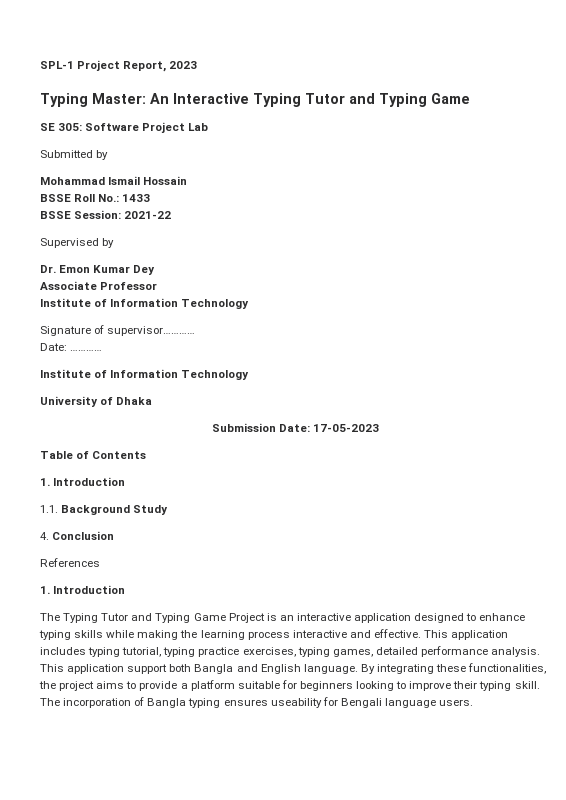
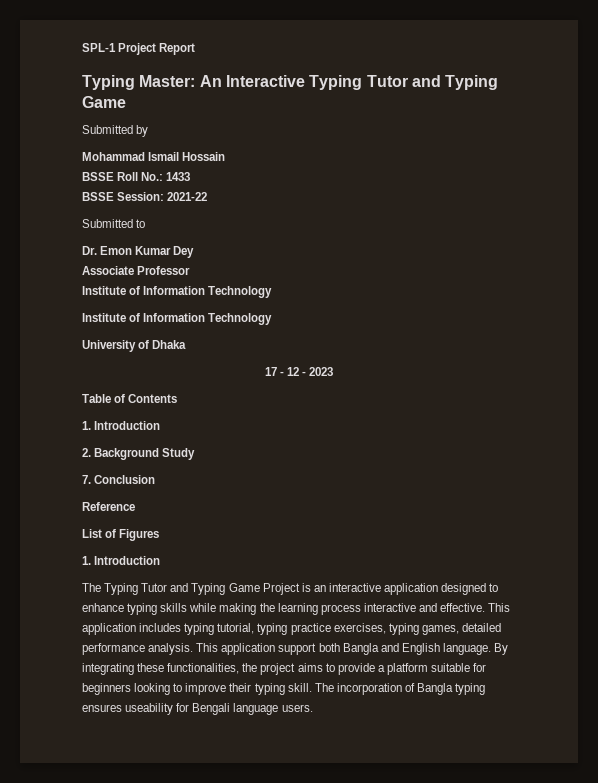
[123,61,198,72] Report, 2023 -> [159,43,196,55] Report
[40,122,209,133] // SE 305: Software Project Lab -> (126, 102) none
[40,238,115,248] Supervised by -> [82,219,146,228] Submitted to
[40,325,196,336] [40,343,103,351] // Signature of supervisor………… // Date: ………… -> (273, 292) none
[211,423,380,432] Submission Date: 17-05-2023 -> [264,367,334,376] 17 - 12 - 2023
[40,505,58,513] 1.1. -> [82,448,91,457] 2.
[40,532,49,540] 4. -> [82,475,91,484] 7.
[40,558,100,567] References -> [82,502,135,511] [82,529,160,541] Reference // List of Figures

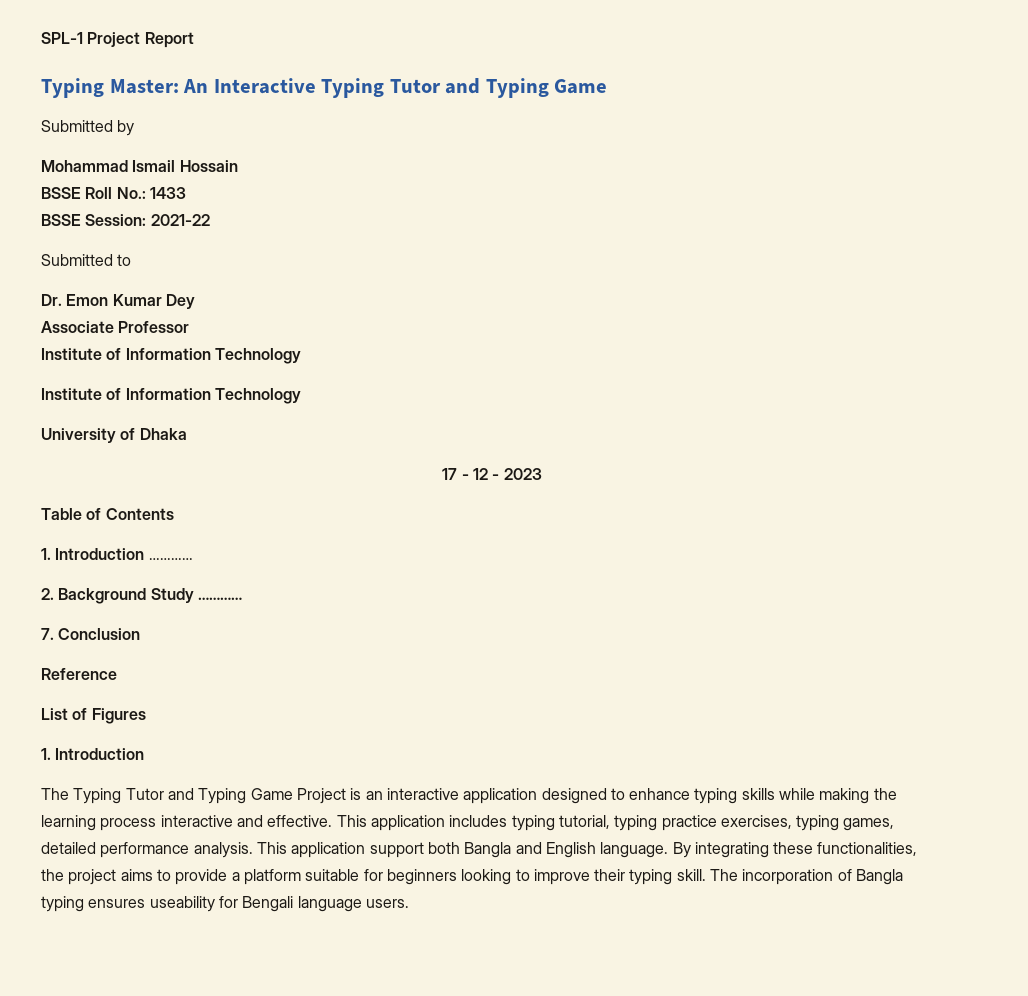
(161, 425) none -> [148,558,193,560] …………
(196, 454) none -> [197,597,242,600] …………

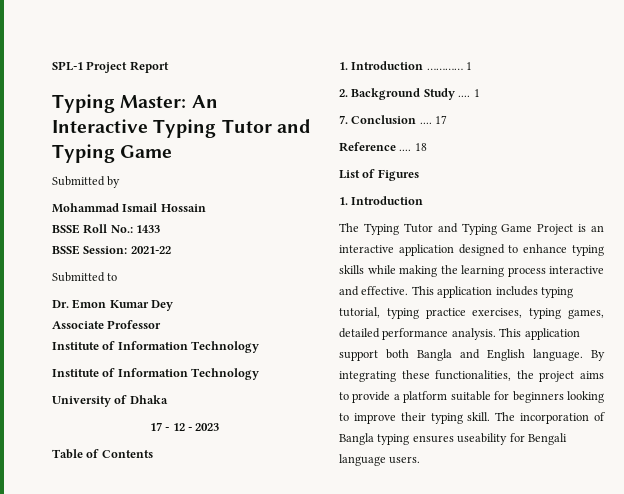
(193, 559) none -> [466,62,473,70] 1
[197,597,242,600] ………… -> [458,89,480,97] .... 1
(141, 634) none -> [419,115,448,124] .... 17
(117, 674) none -> [399,143,427,151] .... 18

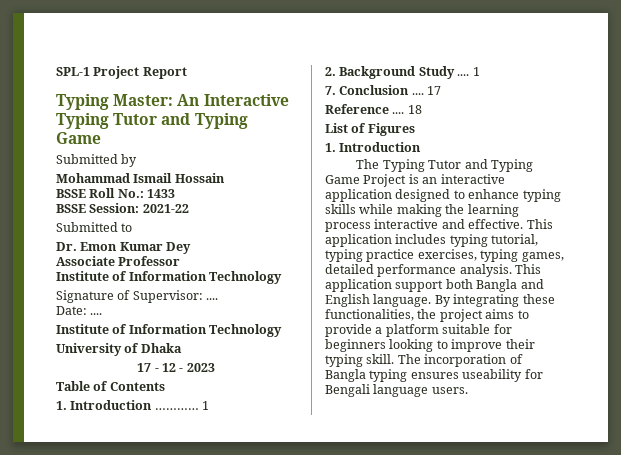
(260, 347) none -> [56,290,219,303] [56,306,103,315] // Signature of Supervisor: .... // Date: ....

